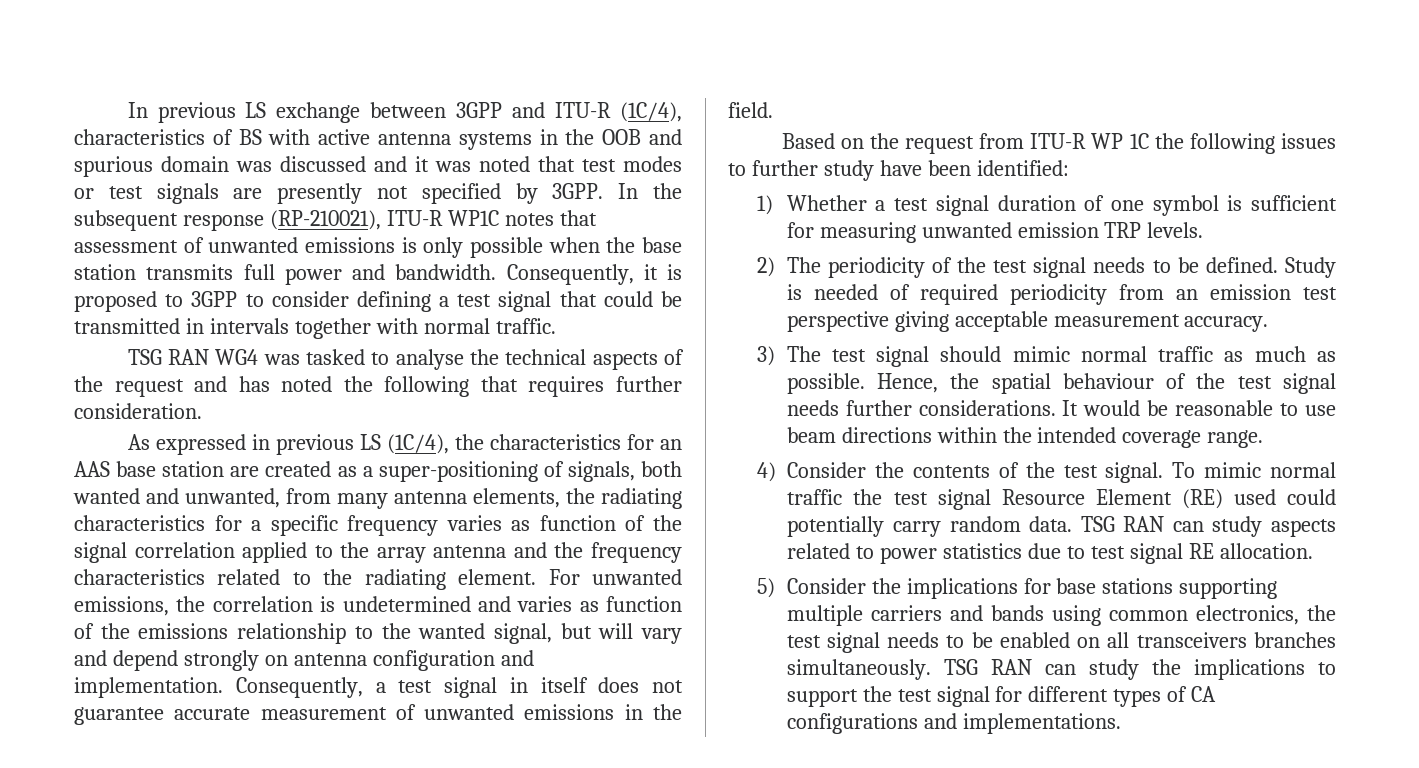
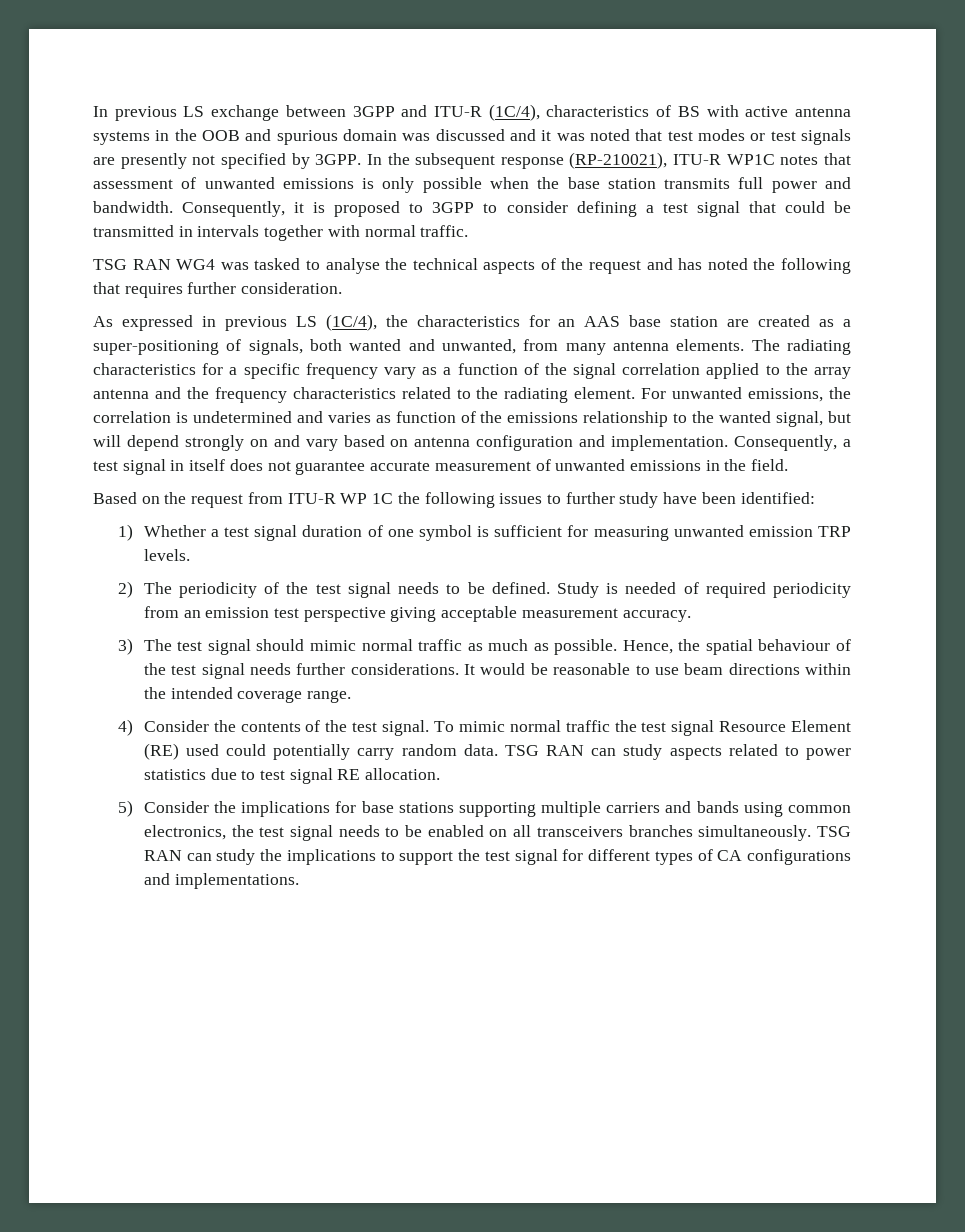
[473,488,595,508] elements, the -> [676,339,780,351] elements. The
[446,515,531,531] varies as -> [383,367,452,379] vary as a
[641,628,682,644] [74,650,107,666] vary and -> (121, 441) none
(288, 660) none -> [273,435,409,451] and vary based on

